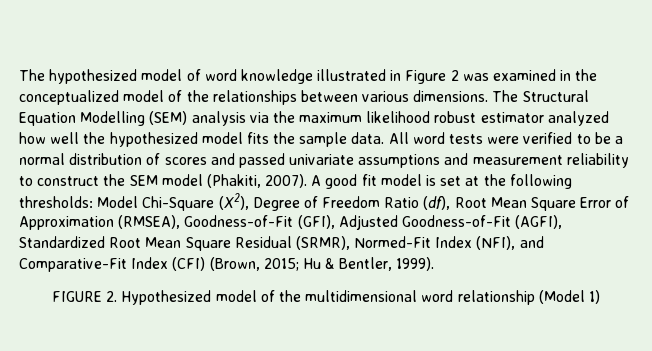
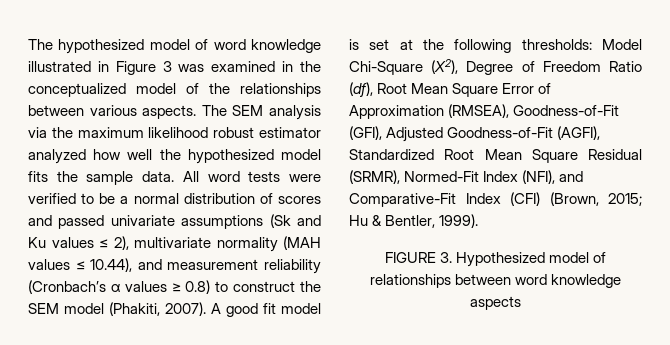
[450,70,459,81] 2 -> [162,61,172,72] 3
[413,90,589,102] [19,111,188,126] dimensions. The Structural Equation Modelling (SEM) -> [142,105,264,119] aspects. The SEM
[444,153,629,168] and measurement reliability -> [269,214,321,228] [28,236,321,252] [28,258,321,274] [28,280,211,294] (Sk and Ku values ≤ 2), multivariate normality (MAH values ≤ 10.44), and measurement reliability (Cronbach’s α values ≥ 0.8)
[106,291,118,302] 2. -> [439,252,452,263] 3.
[279,290,600,305] the multidimensional word relationship (Model 1) -> [369,274,622,288] [470,296,521,310] relationships between word knowledge aspects

